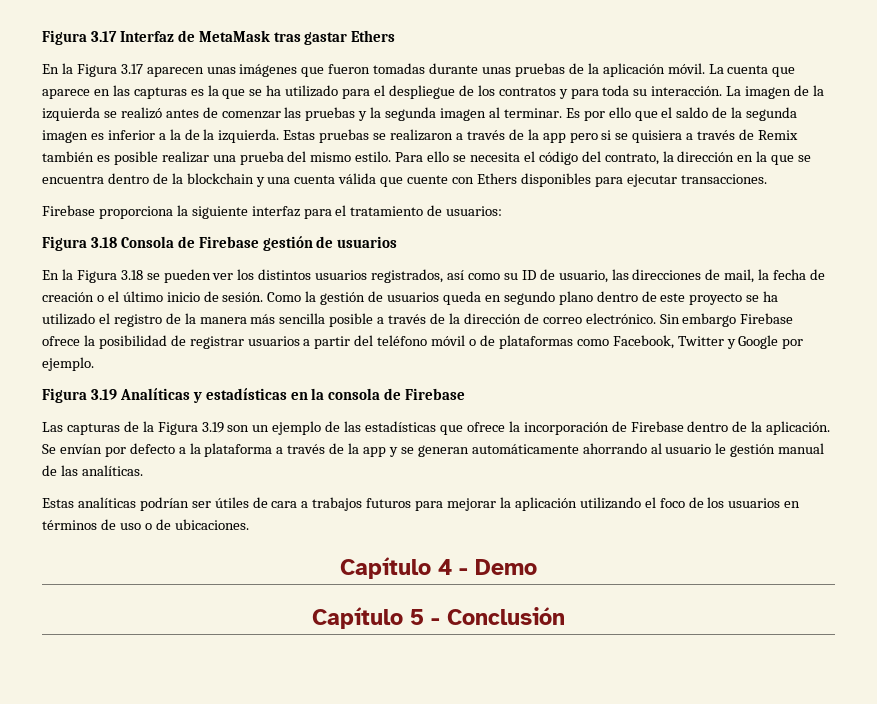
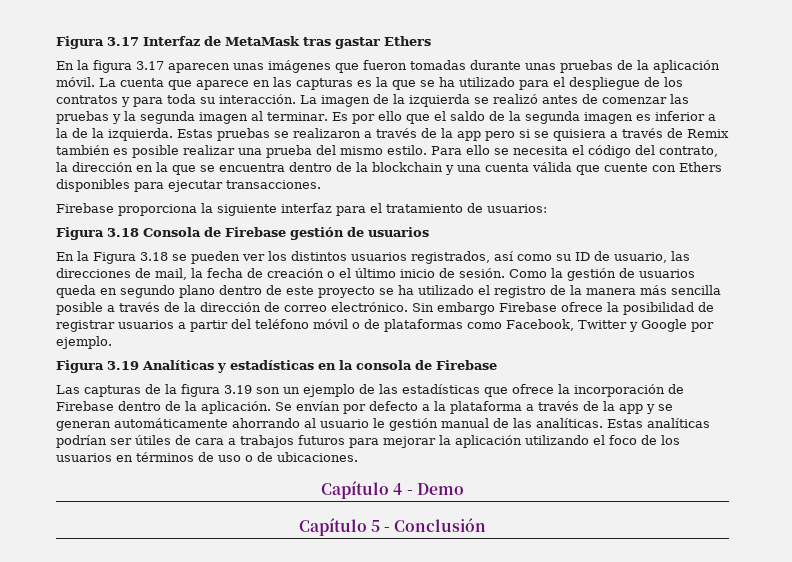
[76,64,117,77] Figura -> [93,60,132,73] figura
[157,422,198,435] Figura -> [181,384,220,397] figura
(143, 470) // -> (603, 423) none

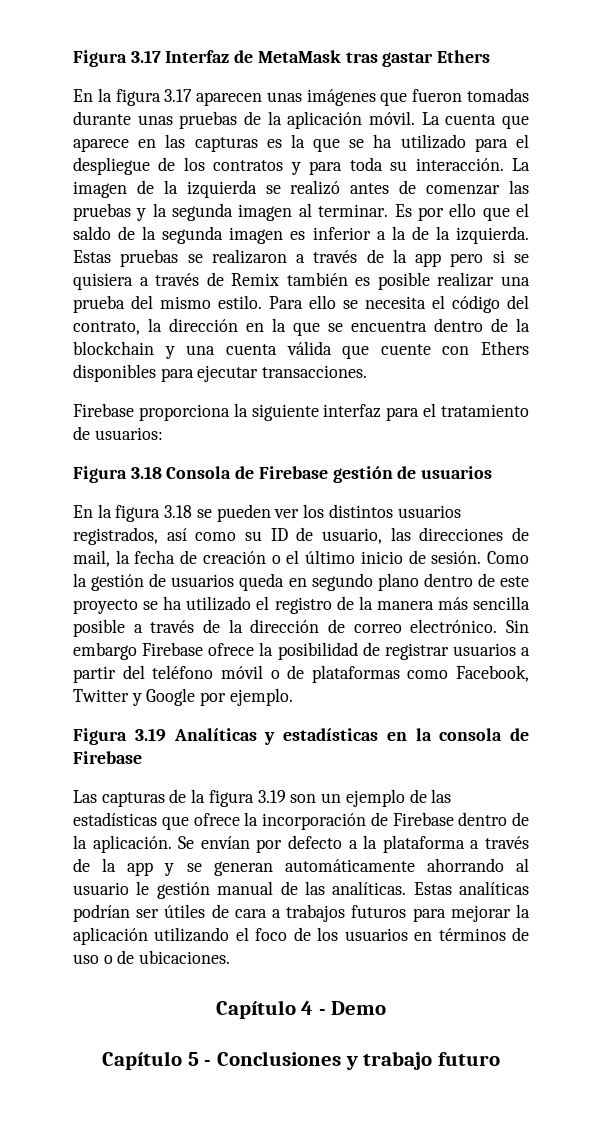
[93,252,136,264] Figura -> [115,505,161,522] figura
[394,518,487,532] Conclusión -> [217,1051,500,1070] Conclusiones y trabajo futuro

